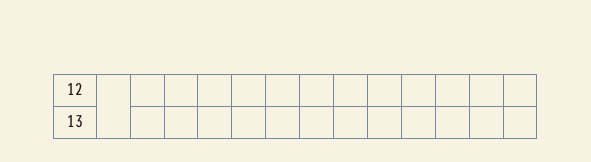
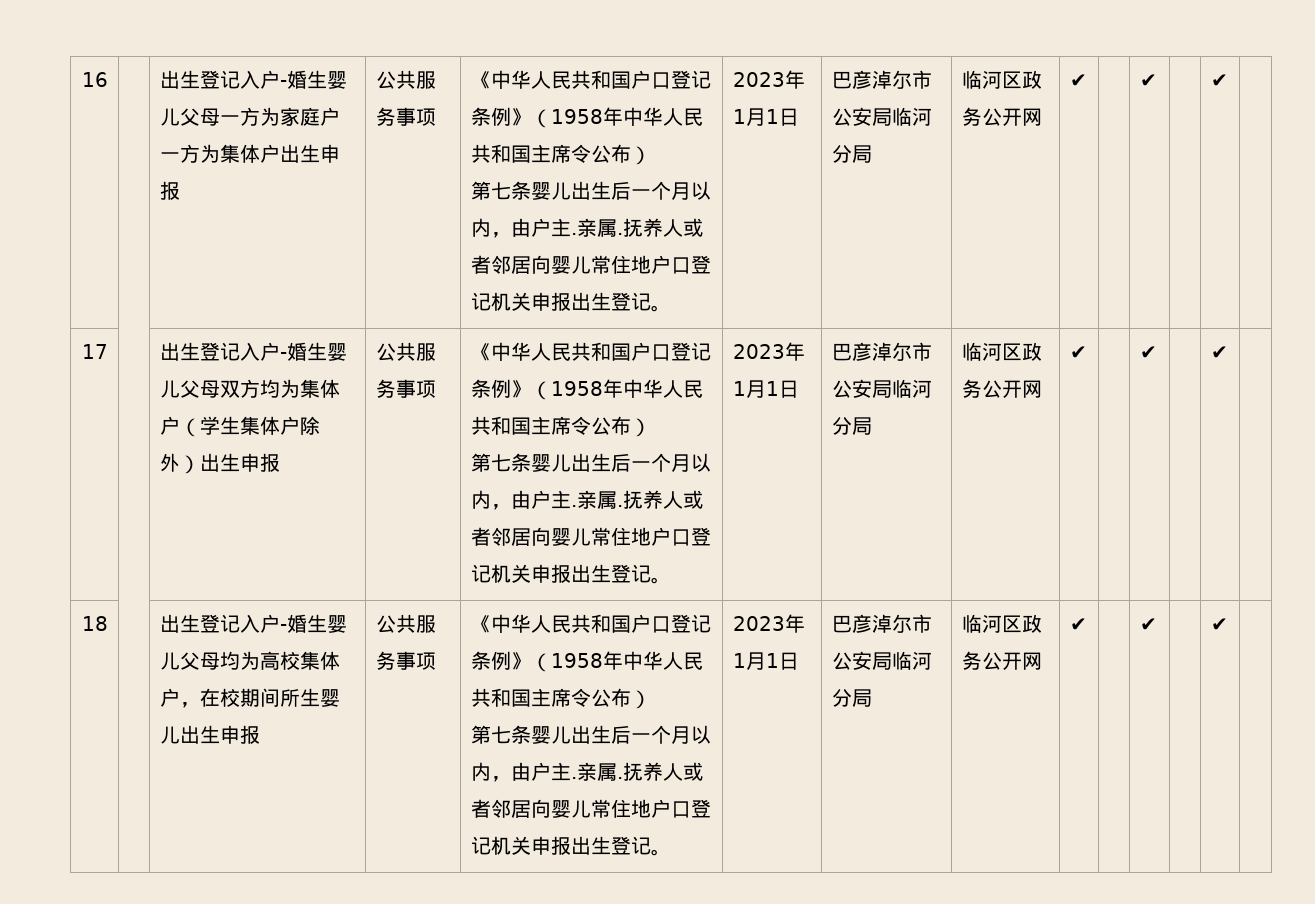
[67,83,83,95] [67,115,83,128] 12 | | | | | | | | | | | | | // 13 | | | | | | | | | | | | -> [81,72,108,87] [159,70,347,89] [159,107,340,126] [159,144,340,163] [159,181,180,200] [375,70,436,89] [375,107,436,126] [470,70,711,89] [470,107,703,128] [470,144,651,165] [470,181,711,200] [470,218,703,238] [470,255,711,274] [470,292,671,312] [732,70,805,89] [732,108,799,126] [831,70,932,89] [831,107,932,126] [831,144,872,163] [961,70,1042,89] [961,107,1042,126] [1069,74,1087,87] [1139,74,1157,87] [1210,74,1228,87] [81,344,108,359] [159,342,347,361] [159,379,340,398] [159,416,320,437] [159,453,280,474] [375,342,436,361] [375,379,436,398] [470,342,711,361] [470,379,703,400] [470,416,651,437] [470,453,711,472] [470,490,703,510] [470,527,711,546] [470,564,671,584] [732,342,805,361] [732,380,799,398] [831,342,932,361] [831,379,932,398] [831,416,872,435] [961,342,1042,361] [961,379,1042,398] [1069,346,1087,359] [1139,346,1157,359] [1210,346,1228,359] [81,616,108,631] [159,614,347,633] [159,651,340,670] [159,688,340,708] [159,725,260,744] [375,614,436,633] [375,651,436,670] [470,614,711,633] [470,651,703,672] [470,688,651,709] [470,725,711,744] [470,762,703,782] [470,799,711,818] [470,836,671,856] [732,614,805,633] [732,652,799,670] [831,614,932,633] [831,651,932,670] [831,688,872,707] [961,614,1042,633] [961,651,1042,670] [1069,618,1087,631] [1139,618,1157,631] [1210,618,1228,631] 16 | | 出生登记入户-婚生婴儿父母一方为家庭户一方为集体户出生申报 | 公共服务事项 | 《中华人民共和国户口登记条例》（1958年中华人民共和国主席令公布） // 第七条婴儿出生后一个月以内，由户主.亲属.抚养人或者邻居向婴儿常住地户口登记机关申报出生登记。 | 2023年1月1日 | 巴彦淖尔市公安局临河分局 | 临河区政务公开网 | ✔ | | ✔ | | ✔ | // 17 | | 出生登记入户-婚生婴儿父母双方均为集体户（学生集体户除外）出生申报 | 公共服务事项 | 《中华人民共和国户口登记条例》（1958年中华人民共和国主席令公布） // 第七条婴儿出生后一个月以内，由户主.亲属.抚养人或者邻居向婴儿常住地户口登记机关申报出生登记。 | 2023年1月1日 | 巴彦淖尔市公安局临河分局 | 临河区政务公开网 | ✔ | | ✔ | | ✔ | // 18 | | 出生登记入户-婚生婴儿父母均为高校集体户，在校期间所生婴儿出生申报 | 公共服务事项 | 《中华人民共和国户口登记条例》（1958年中华人民共和国主席令公布） // 第七条婴儿出生后一个月以内，由户主.亲属.抚养人或者邻居向婴儿常住地户口登记机关申报出生登记。 | 2023年1月1日 | 巴彦淖尔市公安局临河分局 | 临河区政务公开网 | ✔ | | ✔ | | ✔

